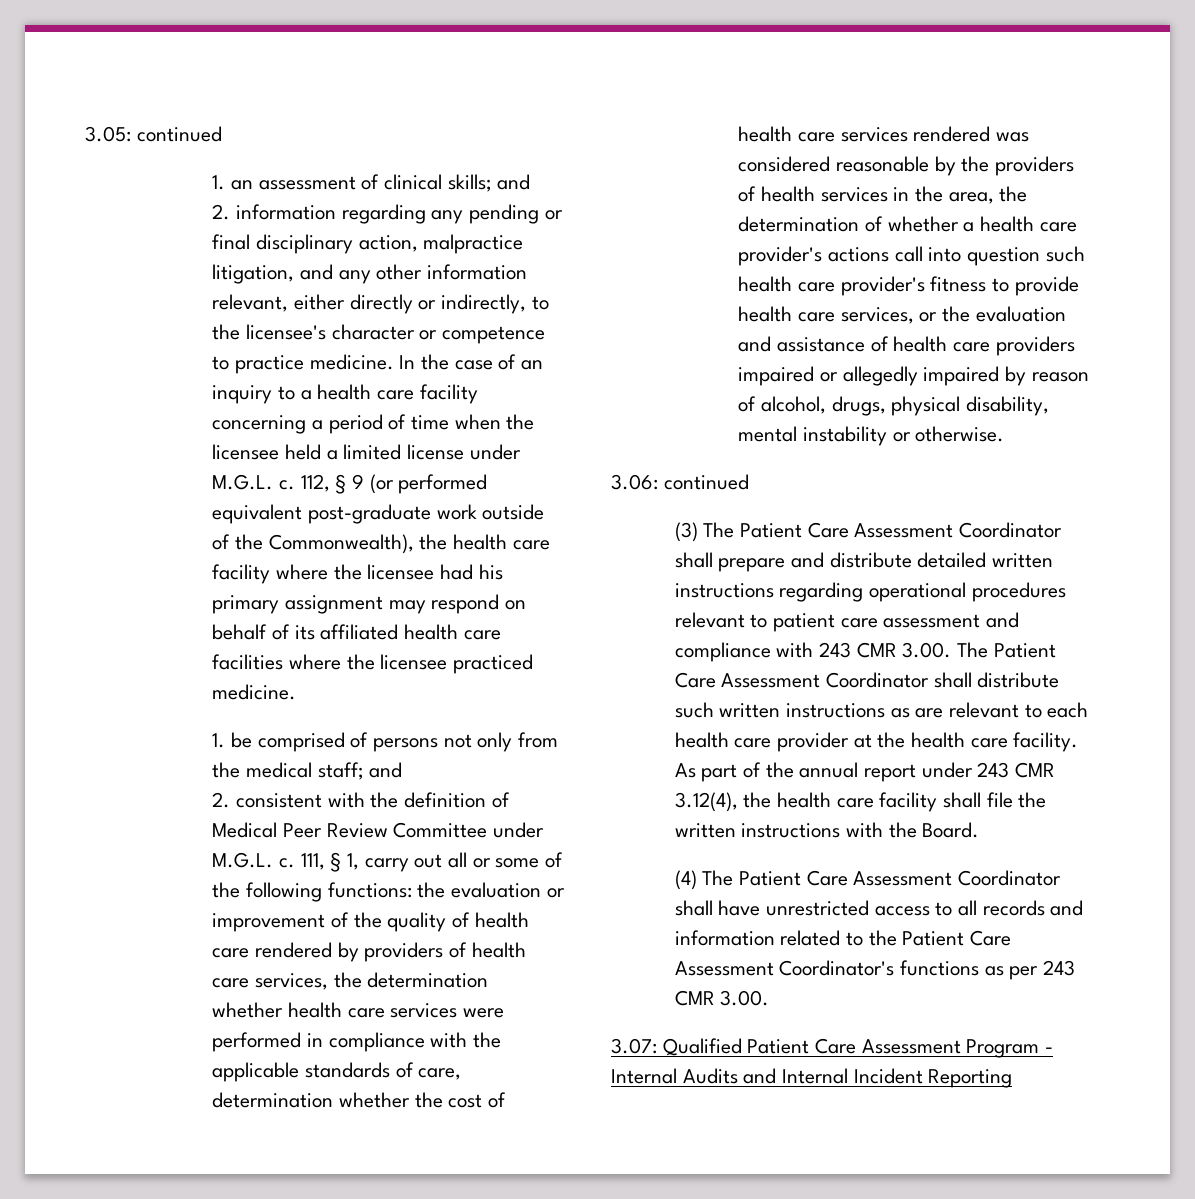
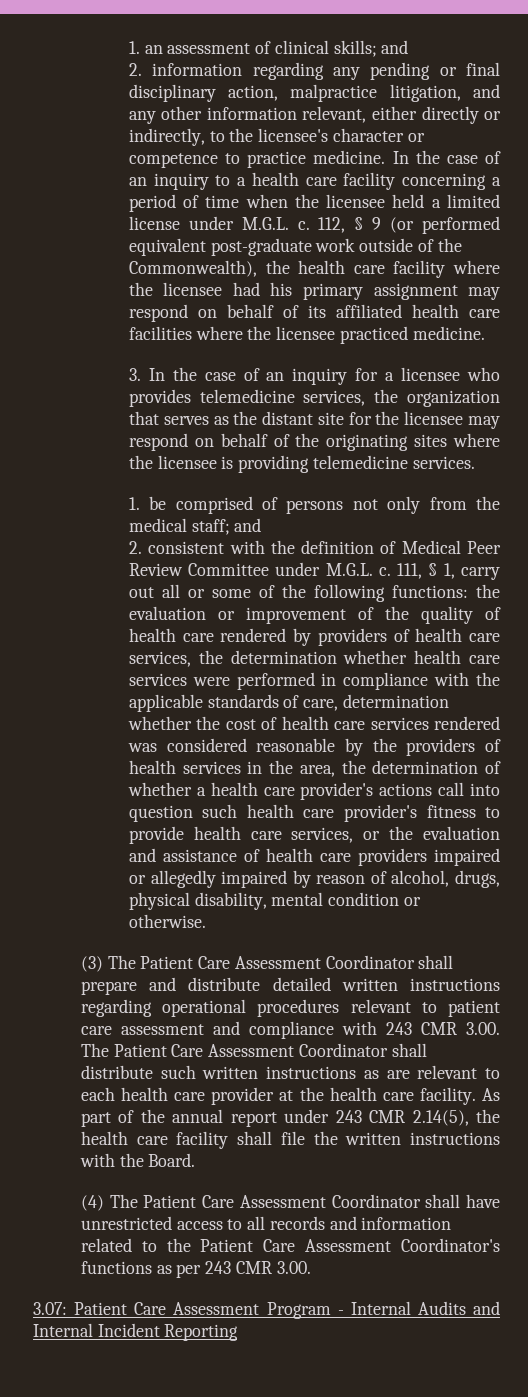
[85,126,222,142] 3.05: continued // -> (128, 47) none
(297, 692) none -> [128,367,501,385] [128,389,501,407] [128,411,500,429] [128,433,500,451] [128,455,475,473] // 3. In the case of an inquiry for a licensee who provides telemedicine services, the organization that serves as the distant site for the licensee may respond on behalf of the originating sites where the licensee is providing telemedicine services.
[803,426,888,446] instability -> [328,892,400,906] condition
[611,474,749,490] // 3.06: continued -> (206, 921) none
[674,792,738,812] 3.12(4), -> [412,1110,469,1126] 2.14(5),
[662,1038,742,1056] Qualified -> (67, 1308) none

